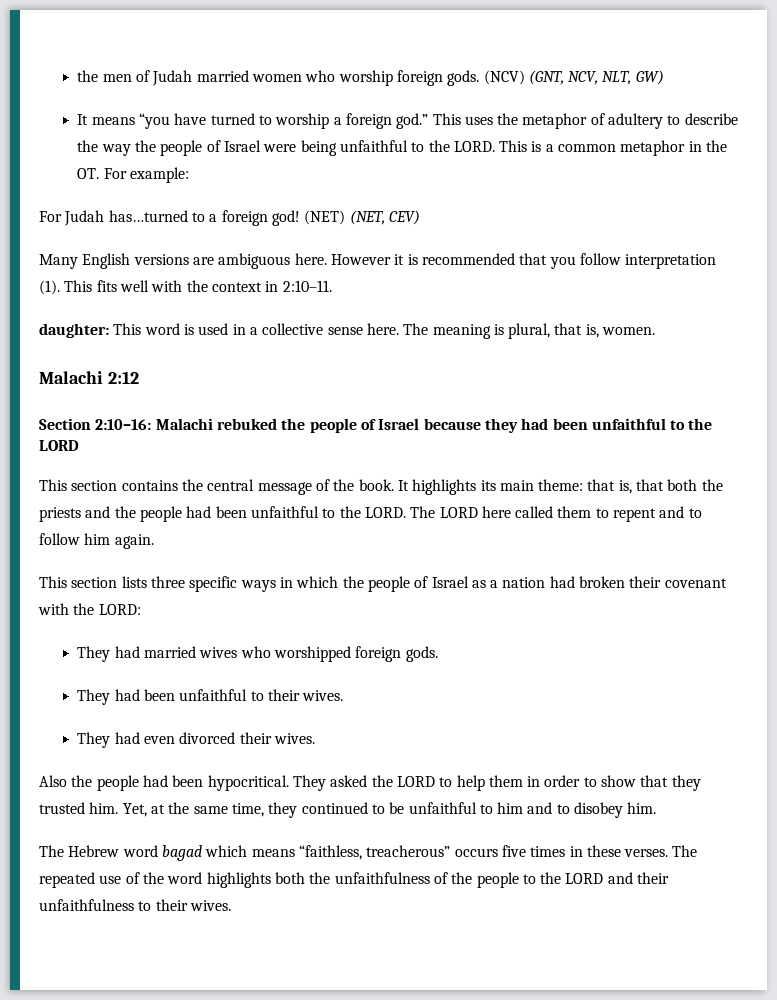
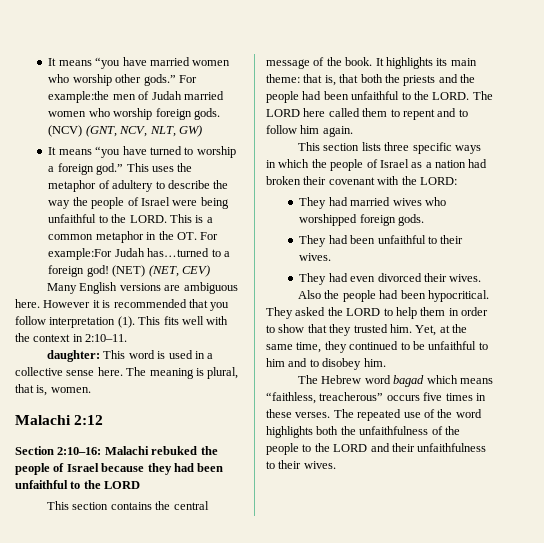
[77,70,99,82] the -> [48,57,231,69] [48,74,197,86] [48,91,110,103] It means “you have married women who worship other gods.” For example:the
[129,167,189,183] [39,211,62,222] example: // For -> [48,248,113,260] example:For

